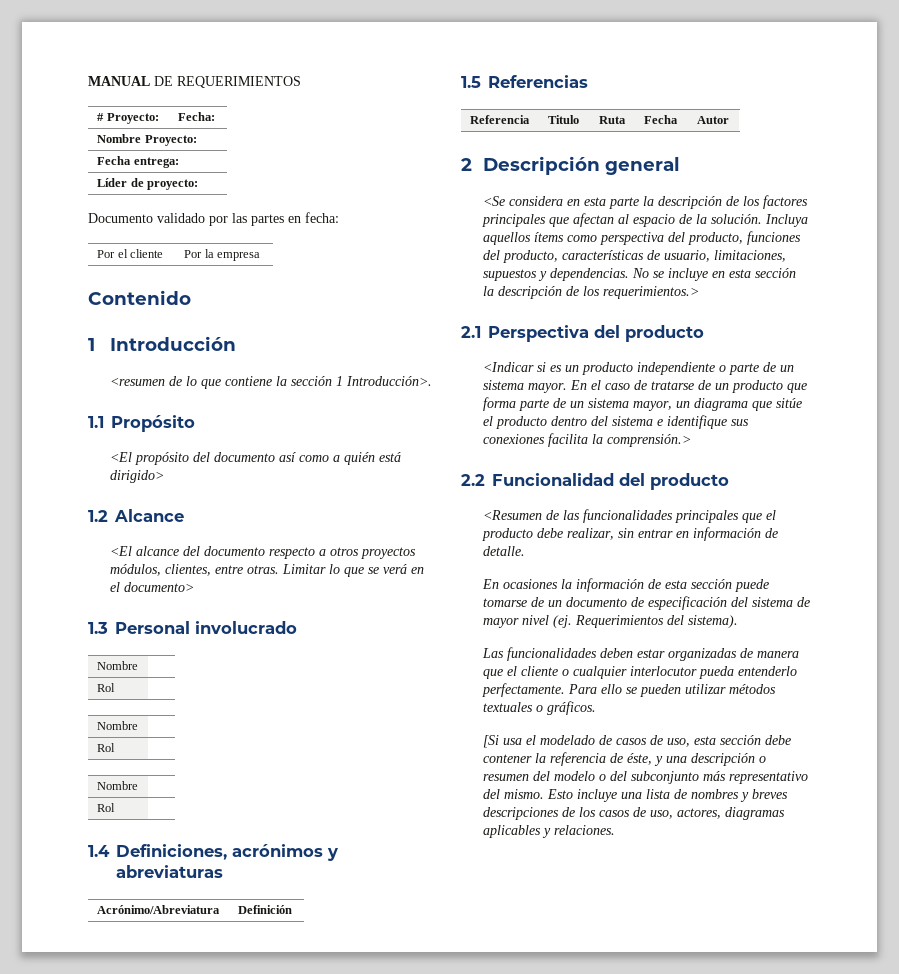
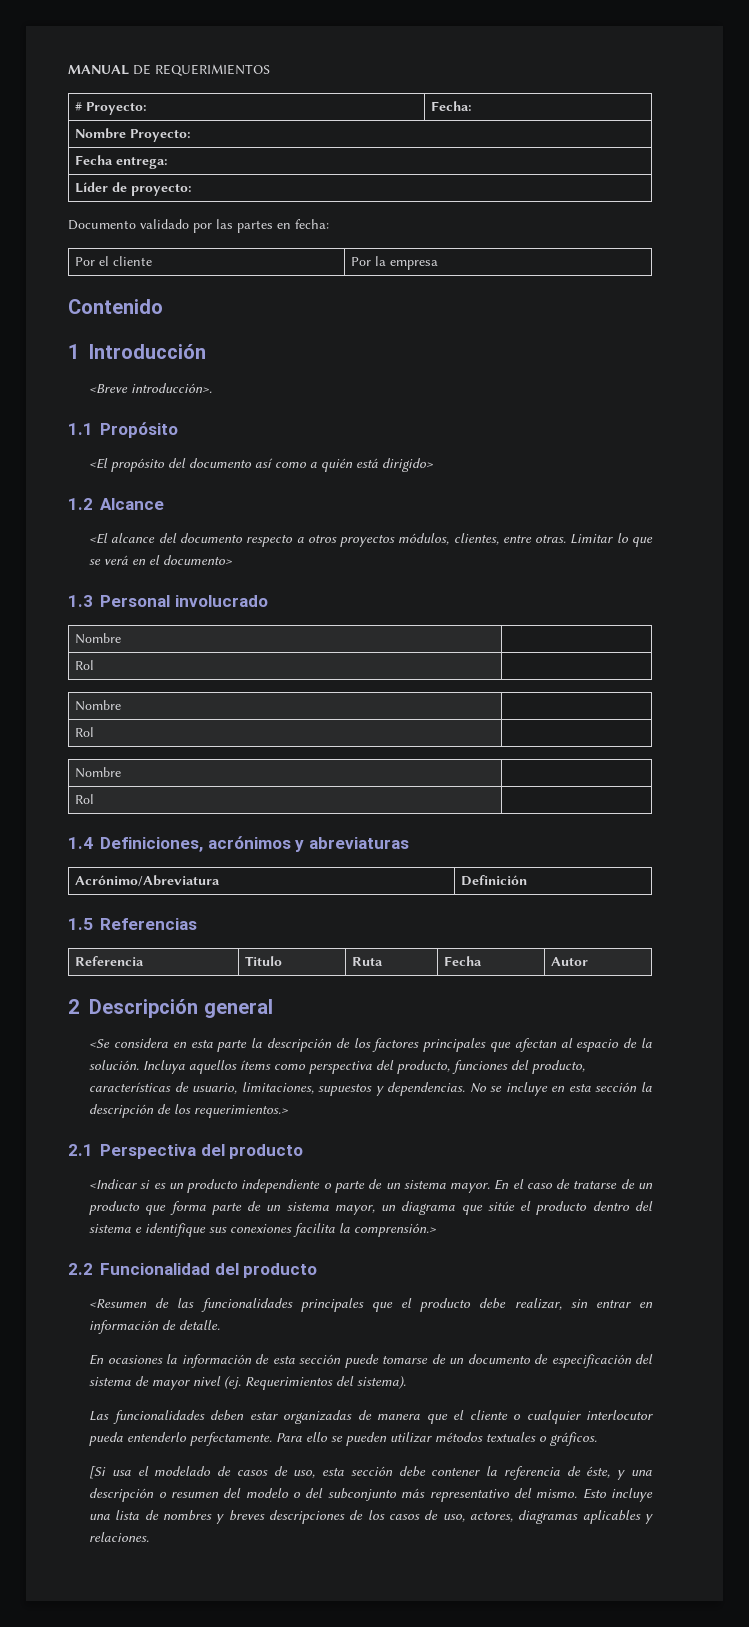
[110,376,433,389] <resumen de lo que contiene la sección 1 Introducción>. -> [89,383,213,393] <Breve introducción>.

